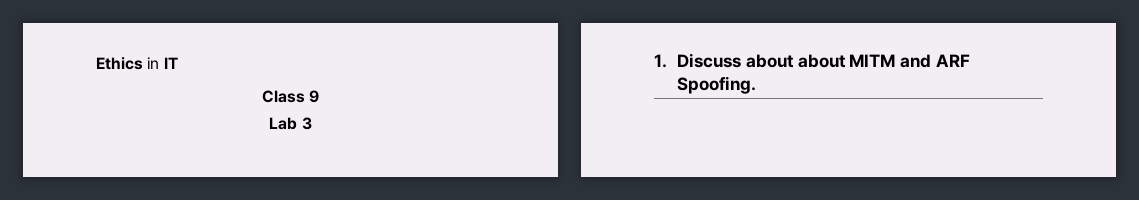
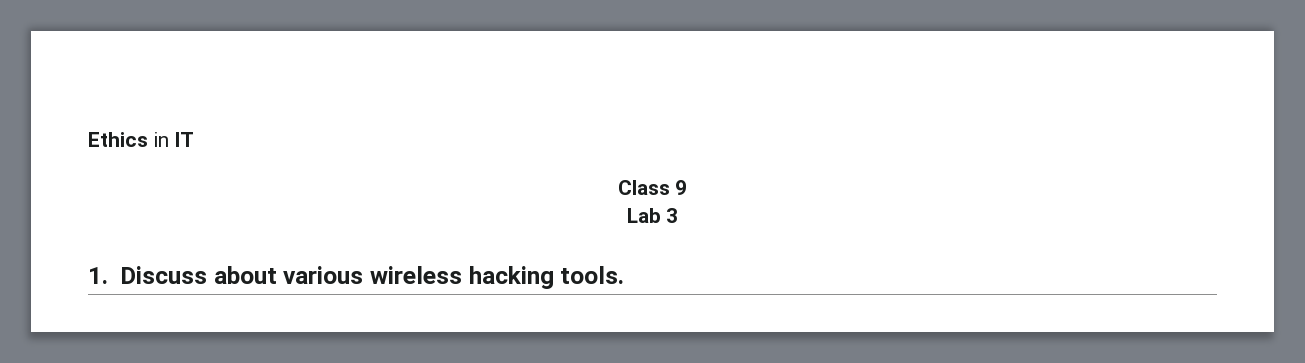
[797,54,970,68] [677,76,757,94] about MITM and ARF Spoofing. -> [283,266,625,289] various wireless hacking tools.

